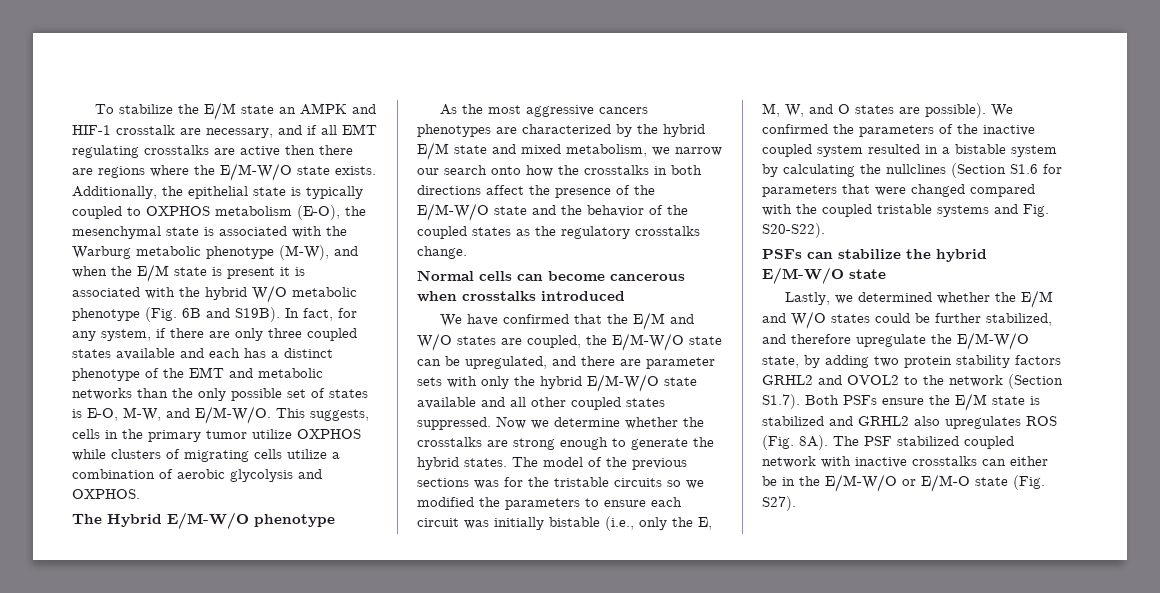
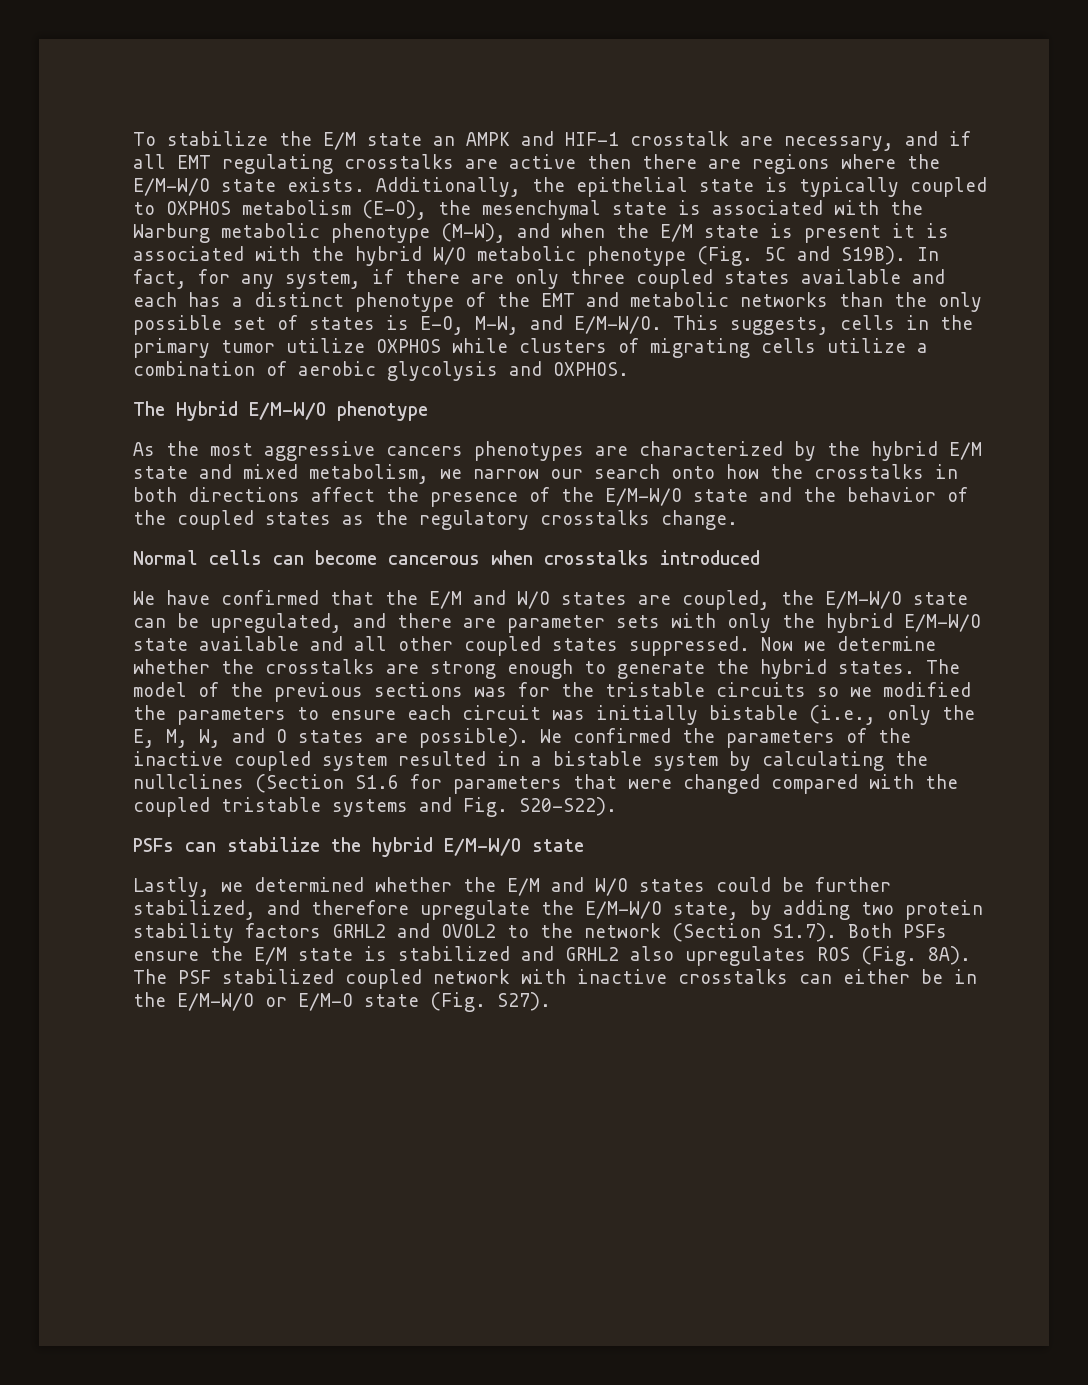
[182,308,201,318] 6B -> [764,247,786,261] 5C

